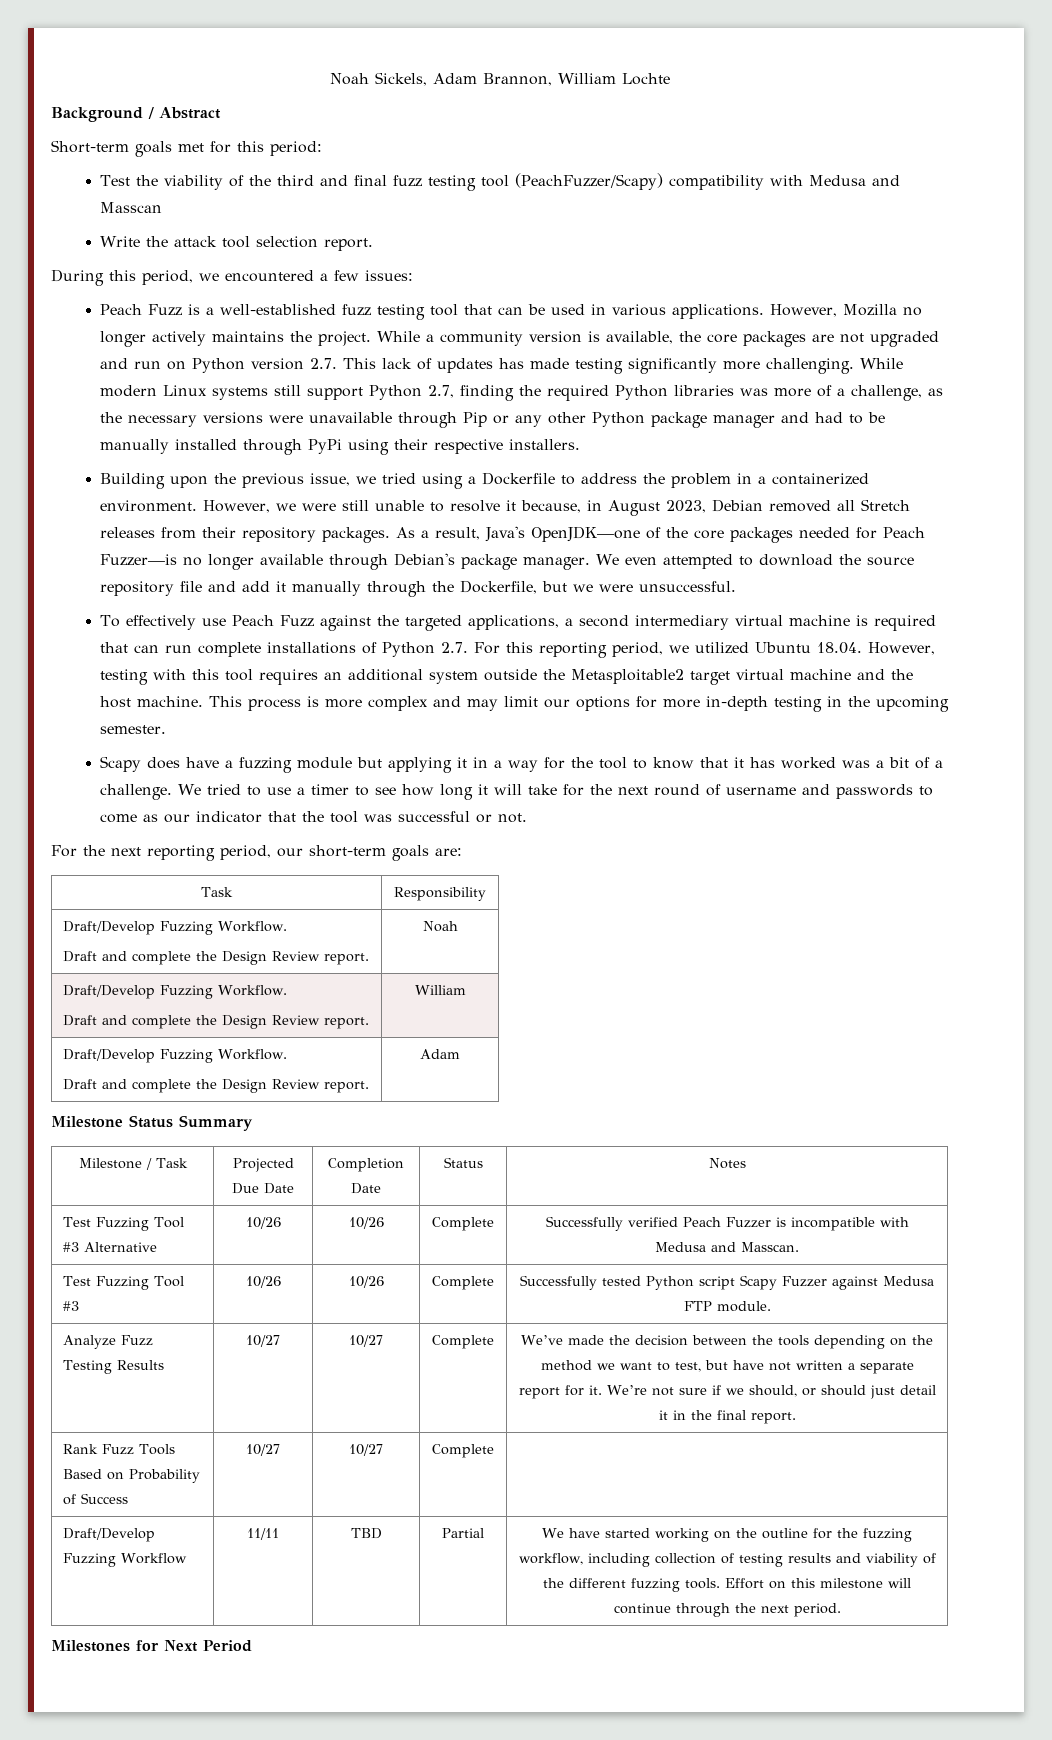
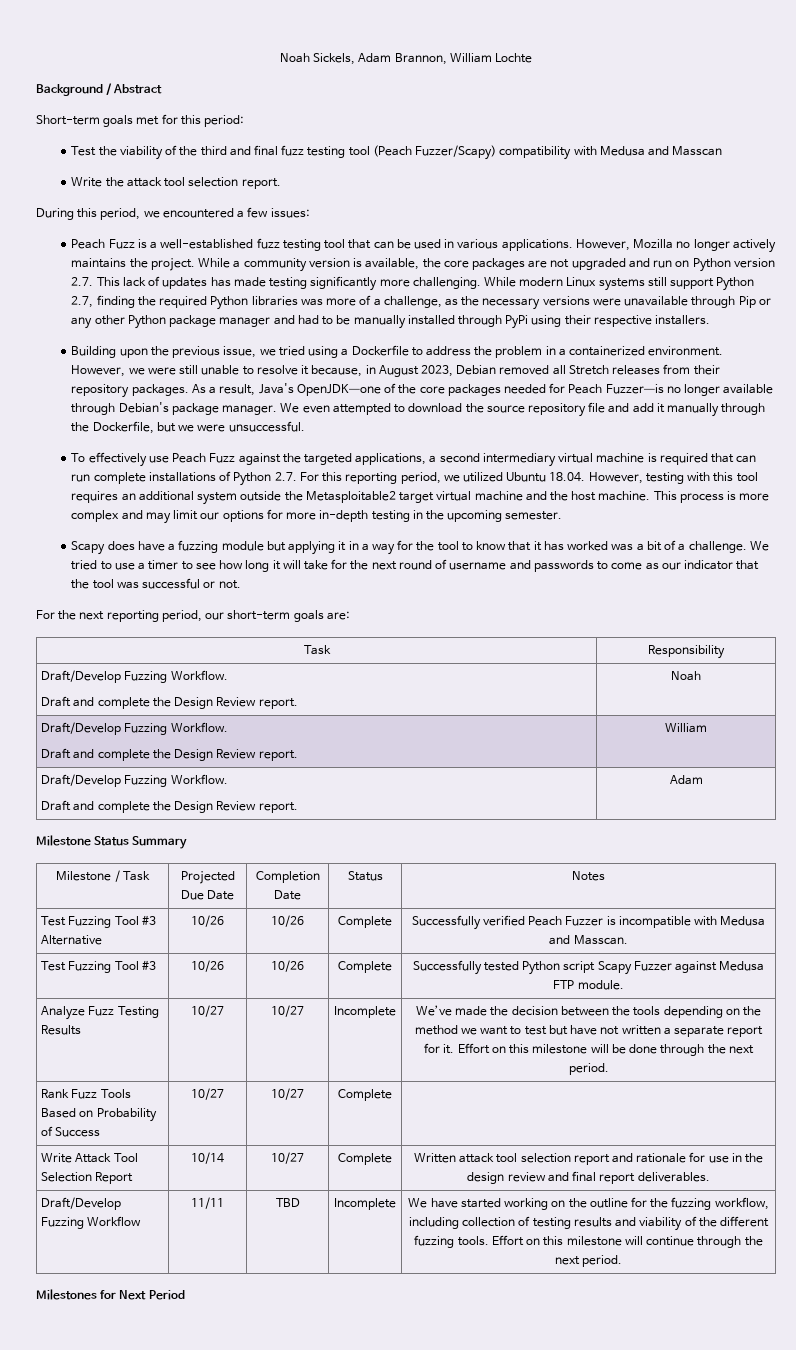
[515,173,664,190] (PeachFuzzer/Scapy) -> [372,145,497,160] (Peach Fuzzer/Scapy)
[432,1335,494,1349] Complete -> [334,1006,396,1018] Incomplete
[674,1362,701,1372] test, -> [524,1026,547,1035] test
[606,1385,936,1399] [658,1410,796,1424] We’re not sure if we should, or should just detail it in the final report. -> [457,1043,754,1056] [568,1063,609,1075] Effort on this milestone will be done through the next period.
(494, 1451) none -> [41,1153,138,1163] [41,1172,134,1184] [191,1152,224,1164] [271,1152,304,1164] [338,1153,392,1165] [413,1152,764,1165] [467,1171,710,1184] // Write Attack Tool Selection Report | 10/14 | 10/27 | Complete | Written attack tool selection report and rationale for use in the design review and final report deliverables.
[442,1528,484,1538] Partial -> [334,1198,396,1210] Incomplete

